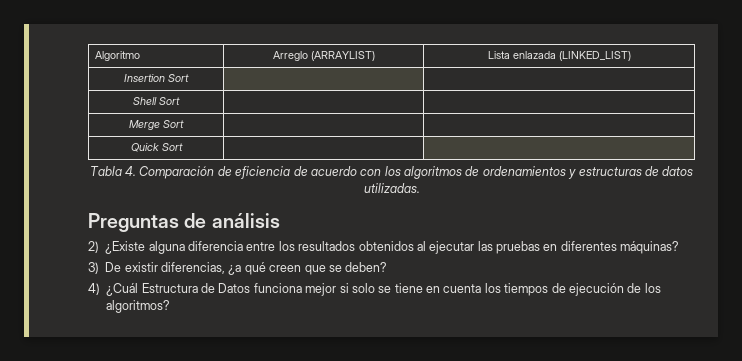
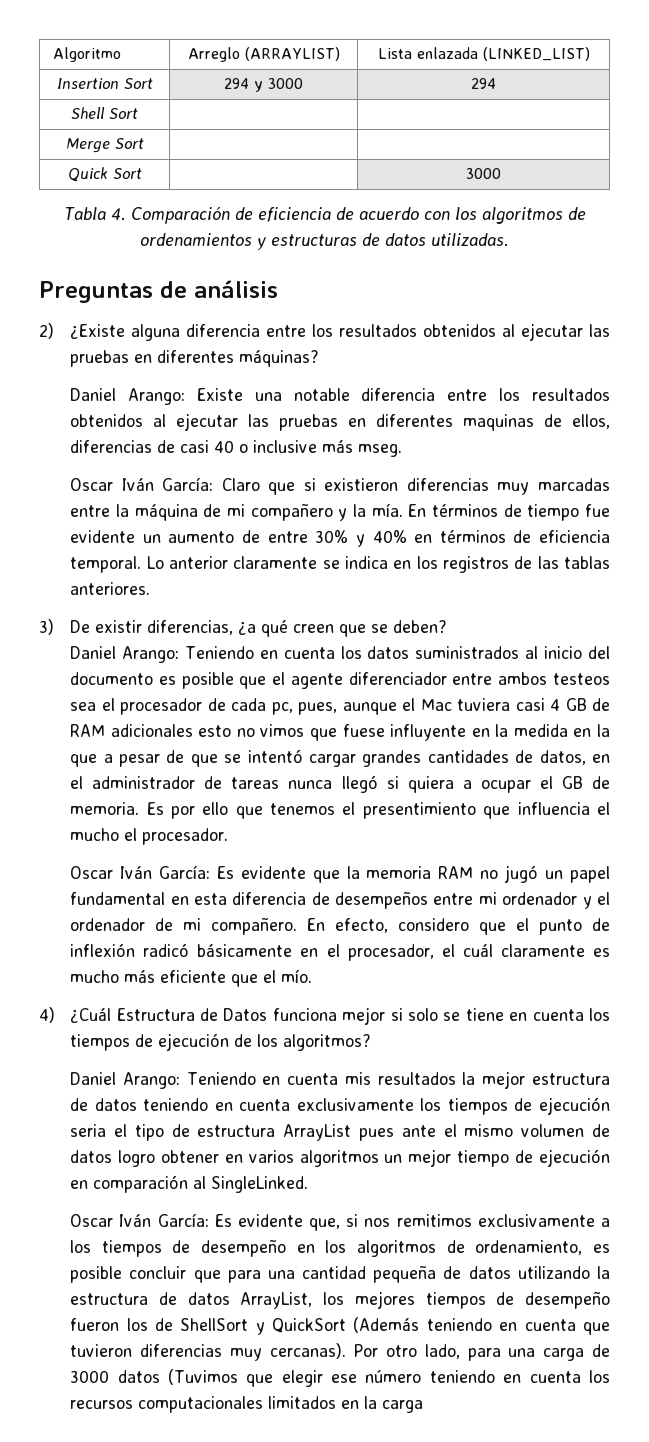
(189, 78) | -> [224,78,303,92] [471,78,497,89] 294 y 3000 | 294
(183, 147) none -> [466,168,502,179] 3000
(680, 247) none -> [70,388,611,405] [70,413,610,431] [70,440,403,457] [70,477,611,495] [70,503,610,521] [70,530,610,547] [70,556,610,573] [70,582,151,595] // Daniel Arango: Existe una notable diferencia entre los resultados obtenidos al ejecutar las pruebas en diferentes maquinas de ellos, diferencias de casi 40 o inclusive más mseg. // Oscar Iván García: Claro que si existieron diferencias muy marcadas entre la máquina de mi compañero y la mía. En términos de tiempo fue evidente un aumento de entre 30% y 40% en términos de eficiencia temporal. Lo anterior claramente se indica en los registros de las tablas anteriores.
(388, 267) none -> [70,646,610,663] [70,672,611,689] [70,698,610,715] [70,724,610,741] [70,749,610,767] [70,775,610,793] [70,802,610,819] [70,828,229,845] [70,865,610,883] [70,891,610,909] [70,917,610,935] [70,943,610,961] [70,969,313,987] // Daniel Arango: Teniendo en cuenta los datos suministrados al inicio del documento es posible que el agente diferenciador entre ambos testeos sea el procesador de cada pc, pues, aunque el Mac tuviera casi 4 GB de RAM adicionales esto no vimos que fuese influyente en la medida en la que a pesar de que se intentó cargar grandes cantidades de datos, en el administrador de tareas nunca llegó si quiera a ocupar el GB de memoria. Es por ello que tenemos el presentimiento que influencia el mucho el procesador. // Oscar Iván García: Es evidente que la memoria RAM no jugó un papel fundamental en esta diferencia de desempeños entre mi ordenador y el ordenador de mi compañero. En efecto, considero que el punto de inflexión radicó básicamente en el procesador, el cuál claramente es mucho más eficiente que el mío.
(171, 306) none -> [70,1071,610,1089] [70,1097,611,1115] [70,1124,610,1141] [70,1149,611,1167] [70,1175,309,1193] [70,1213,610,1231] [70,1239,611,1257] [70,1265,610,1283] [70,1291,611,1309] [70,1317,610,1335] [70,1343,610,1361] [70,1369,610,1387] [70,1396,424,1413] // Daniel Arango: Teniendo en cuenta mis resultados la mejor estructura de datos teniendo en cuenta exclusivamente los tiempos de ejecución seria el tipo de estructura ArrayList pues ante el mismo volumen de datos logro obtener en varios algoritmos un mejor tiempo de ejecución en comparación al SingleLinked. // Oscar Iván García: Es evidente que, si nos remitimos exclusivamente a los tiempos de desempeño en los algoritmos de ordenamiento, es posible concluir que para una cantidad pequeña de datos utilizando la estructura de datos ArrayList, los mejores tiempos de desempeño fueron los de ShellSort y QuickSort (Además teniendo en cuenta que tuvieron diferencias muy cercanas). Por otro lado, para una carga de 3000 datos (Tuvimos que elegir ese número teniendo en cuenta los recursos computacionales limitados en la carga

